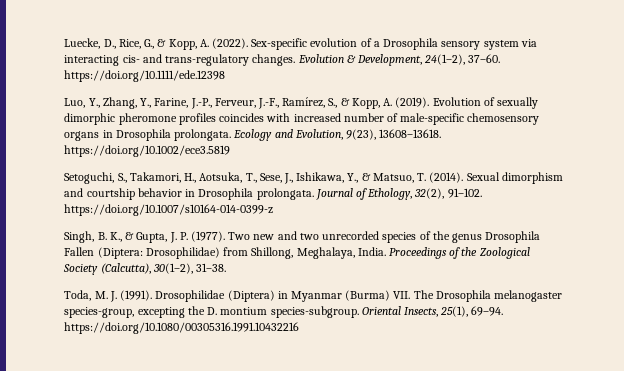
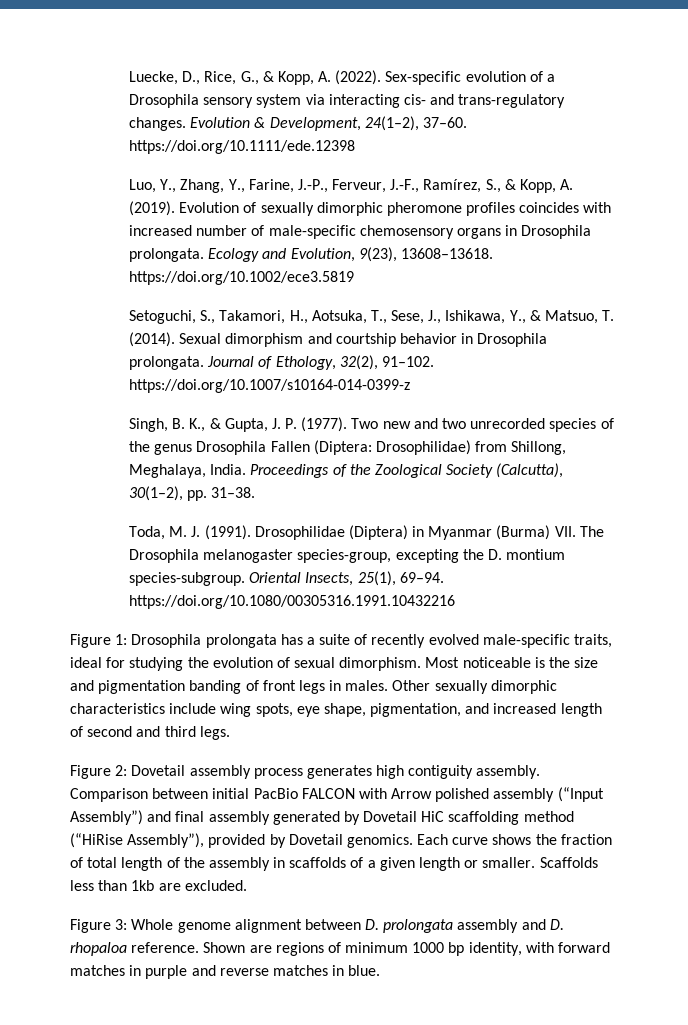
(193, 268) none -> [187,490,208,501] pp.
(300, 328) none -> [70,634,613,648] [70,657,599,671] [70,680,557,694] [70,703,602,717] [70,726,230,740] [70,765,541,779] [70,787,604,802] [70,810,574,825] [70,833,612,848] [70,857,598,871] [70,880,247,891] [70,919,564,933] [70,942,611,956] [70,965,381,979] // Figure 1: Drosophila prolongata has a suite of recently evolved male-specific traits, ideal for studying the evolution of sexual dimorphism. Most noticeable is the size and pigmentation banding of front legs in males. Other sexually dimorphic characteristics include wing spots, eye shape, pigmentation, and increased length of second and third legs. // Figure 2: Dovetail assembly process generates high contiguity assembly. Comparison between initial PacBio FALCON with Arrow polished assembly (“Input Assembly”) and final assembly generated by Dovetail HiC scaffolding method (“HiRise Assembly”), provided by Dovetail genomics. Each curve shows the fraction of total length of the assembly in scaffolds of a given length or smaller. Scaffolds less than 1kb are excluded. // Figure 3: Whole genome alignment between D. prolongata assembly and D. rhopaloa reference. Shown are regions of minimum 1000 bp identity, with forward matches in purple and reverse matches in blue.

